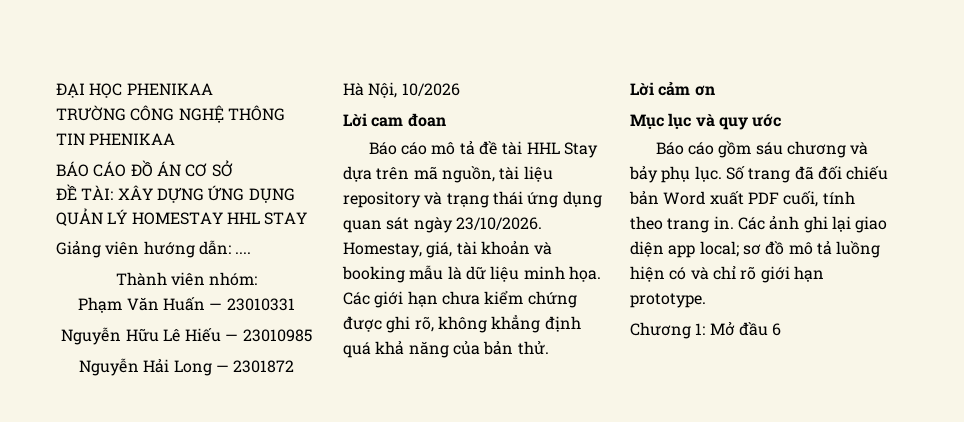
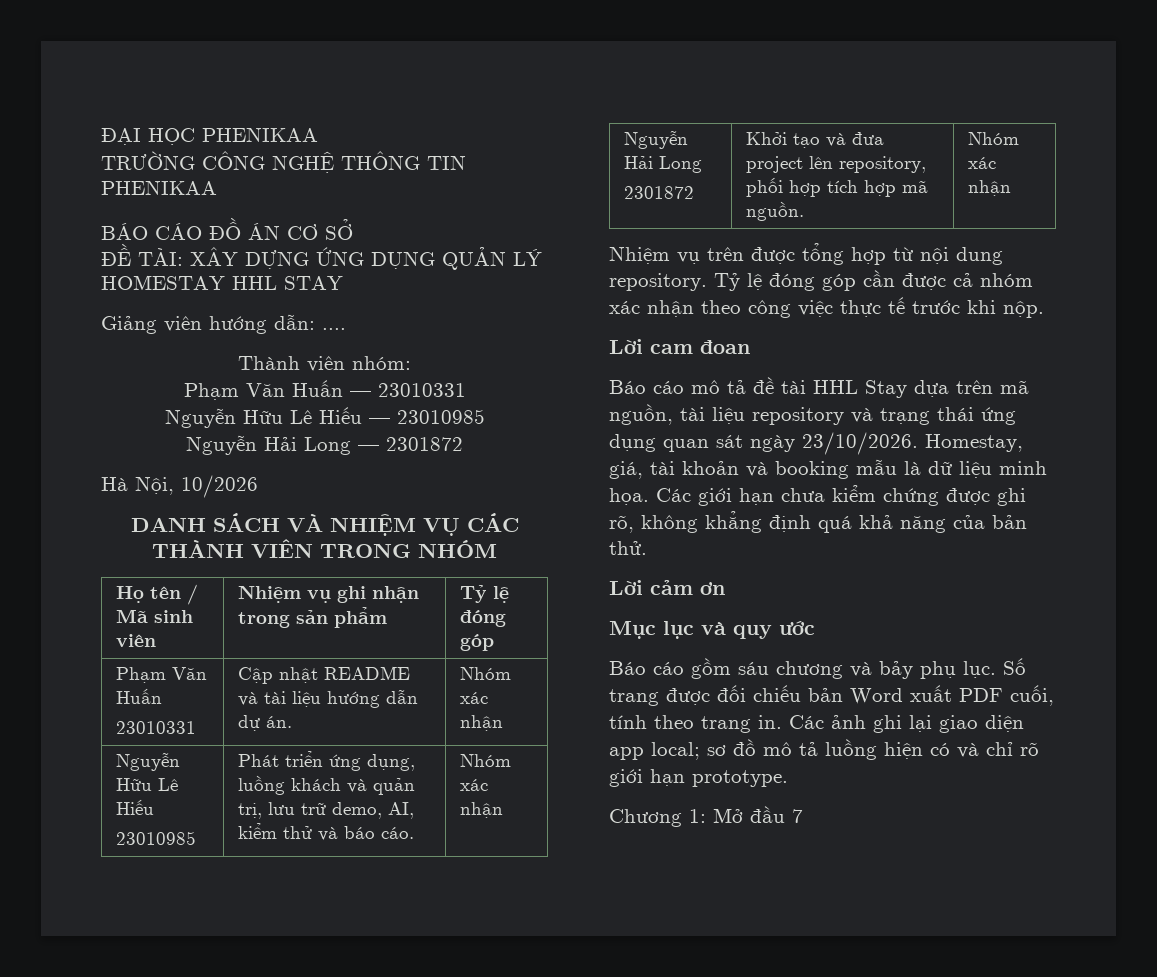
(460, 89) none -> [130,513,519,536] [152,539,497,558] [116,584,199,605] [116,609,194,623] [116,634,157,647] [238,586,420,603] [238,607,388,628] [460,585,510,603] [460,610,507,627] [460,634,495,651] [116,667,208,683] [116,688,163,704] [116,721,197,734] [238,666,411,684] [238,690,419,708] [238,715,293,731] [460,667,512,680] [460,692,489,704] [460,715,504,731] [116,753,181,771] [116,778,179,791] [116,799,155,815] [116,831,197,845] [238,751,416,771] [238,775,416,795] [238,802,415,819] [238,823,415,841] [460,754,512,767] [460,779,489,791] [460,802,504,818] [624,131,689,149] [624,156,703,173] [624,186,695,199] [746,132,885,148] [746,156,927,173] [746,177,929,197] [746,201,805,221] [968,132,1020,145] [968,157,997,169] [968,180,1012,196] [609,243,1003,265] [609,270,1033,291] [609,297,1044,318] // DANH SÁCH VÀ NHIỆM VỤ CÁC THÀNH VIÊN TRONG NHÓM // Họ tên / Mã sinh viên | Nhiệm vụ ghi nhận trong sản phẩm | Tỷ lệ đóng góp // Phạm Văn Huấn // 23010331 | Cập nhật README và tài liệu hướng dẫn dự án. | Nhóm xác nhận // Nguyễn Hữu Lê Hiếu // 23010985 | Phát triển ứng dụng, luồng khách và quản trị, lưu trữ demo, AI, kiểm thử và báo cáo. | Nhóm xác nhận // Nguyễn Hải Long // 2301872 | Khởi tạo và đưa project lên repository, phối hợp tích hợp mã nguồn. | Nhóm xác nhận // Nhiệm vụ trên được tổng hợp từ nội dung repository. Tỷ lệ đóng góp cần được cả nhóm xác nhận theo công việc thực tế trước khi nộp.
[794,166,814,180] đã -> [666,688,710,705] được
[772,323,782,336] 6 -> [792,809,803,823] 7

